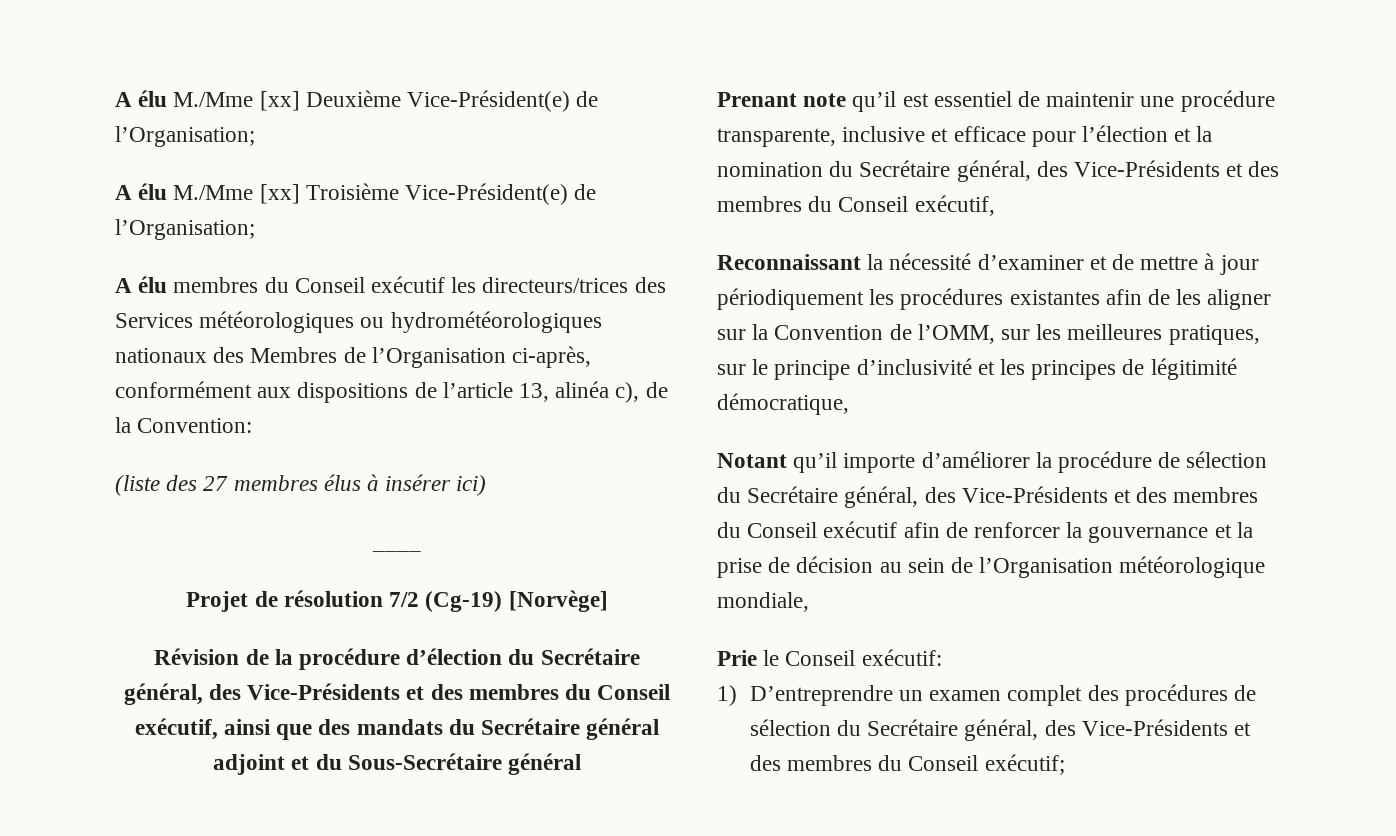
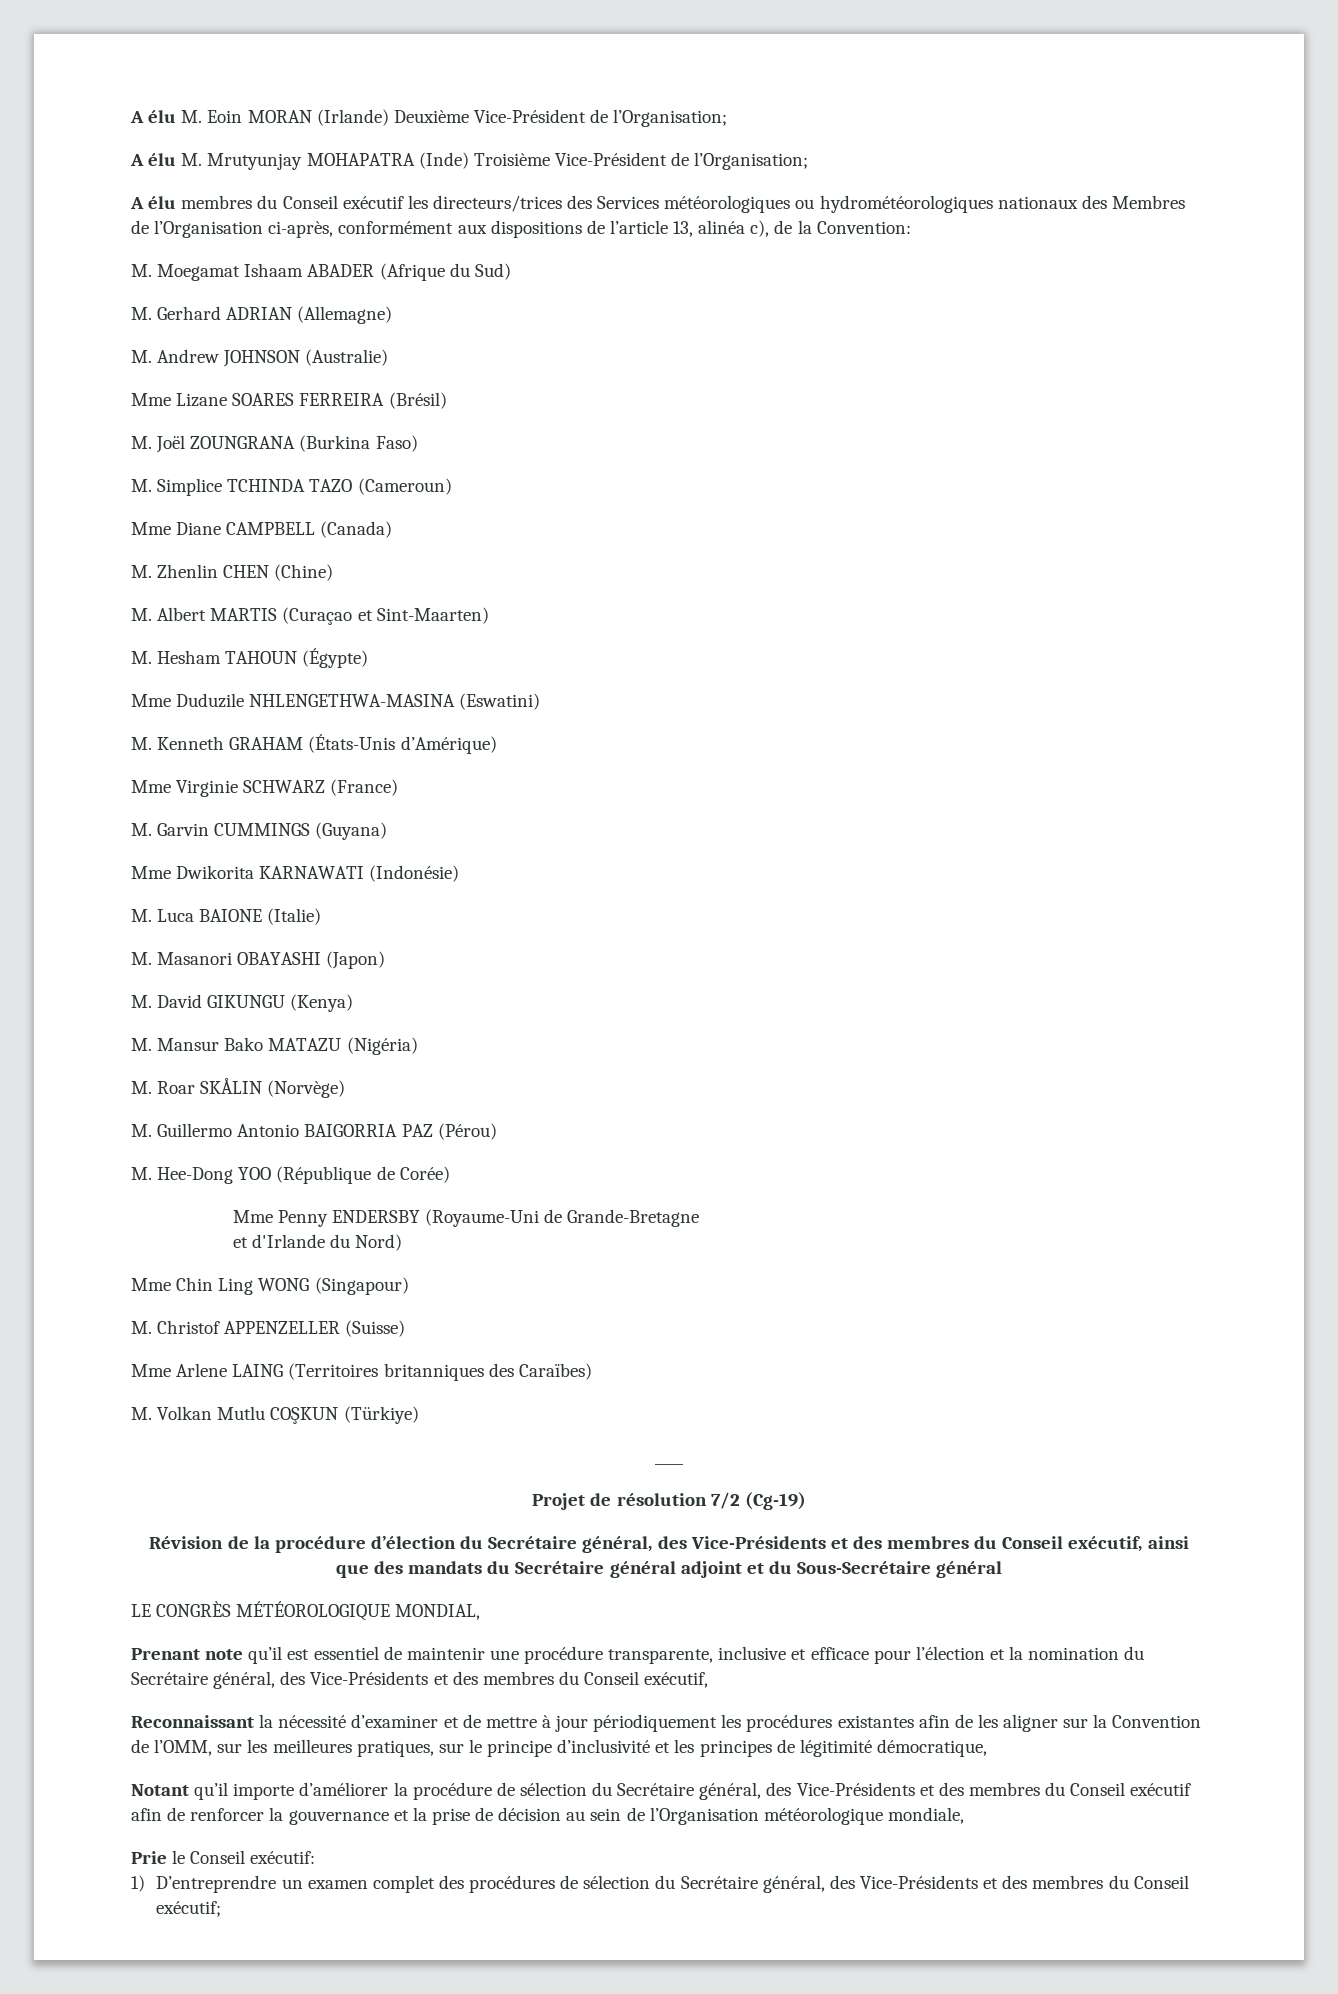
[115,90,599,112] [115,126,255,147] [115,183,569,205] A élu M./Mme [xx] Deuxième Vice-Président(e) de l’Organisation; // A élu M./Mme [xx] Troisième Vice-Président(e) -> [130,109,728,127] [130,152,667,170] A élu M. Eoin MORAN (Irlande) Deuxième Vice-Président de l’Organisation; // A élu M. Mrutyunjay MOHAPATRA (Inde) Troisième Vice-Président
[115,474,487,496] (liste des 27 membres élus à insérer ici) -> [131,263,511,281] [131,306,393,324] [131,349,389,367] [131,392,447,409] [131,435,418,453] [131,478,452,496] [131,521,393,538] [131,564,334,581] [131,607,489,625] [131,648,369,668] [131,693,541,710] [131,734,497,754] [131,779,399,797] [131,822,388,840] [131,865,460,882] [131,908,322,925] [131,951,386,969] [131,994,354,1012] [131,1037,418,1055] [131,1078,346,1098] [131,1123,497,1140] [131,1166,450,1184] [232,1209,700,1227] [232,1234,403,1251] [131,1277,409,1295] [131,1320,406,1337] [131,1363,592,1381] [131,1406,419,1424] M. Moegamat Ishaam ABADER (Afrique du Sud) // M. Gerhard ADRIAN (Allemagne) // M. Andrew JOHNSON (Australie) // Mme Lizane SOARES FERREIRA (Brésil) // M. Joël ZOUNGRANA (Burkina Faso) // M. Simplice TCHINDA TAZO (Cameroun) // Mme Diane CAMPBELL (Canada) // M. Zhenlin CHEN (Chine) // M. Albert MARTIS (Curaçao et Sint-Maarten) // M. Hesham TAHOUN (Égypte) // Mme Duduzile NHLENGETHWA-MASINA (Eswatini) // M. Kenneth GRAHAM (États-Unis d’Amérique) // Mme Virginie SCHWARZ (France) // M. Garvin CUMMINGS (Guyana) // Mme Dwikorita KARNAWATI (Indonésie) // M. Luca BAIONE (Italie) // M. Masanori OBAYASHI (Japon) // M. David GIKUNGU (Kenya) // M. Mansur Bako MATAZU (Nigéria) // M. Roar SKÅLIN (Norvège) // M. Guillermo Antonio BAIGORRIA PAZ (Pérou) // M. Hee-Dong YOO (République de Corée) // Mme Penny ENDERSBY (Royaume-Uni de Grande-Bretagne // et d'Irlande du Nord) // Mme Chin Ling WONG (Singapour) // M. Christof APPENZELLER (Suisse) // Mme Arlene LAING (Territoires britanniques des Caraïbes) // M. Volkan Mutlu COŞKUN (Türkiye)
[508,590,608,612] [Norvège] -> (806, 1501) none
(581, 764) none -> [131,1601,481,1621] // LE CONGRÈS MÉTÉOROLOGIQUE MONDIAL,

